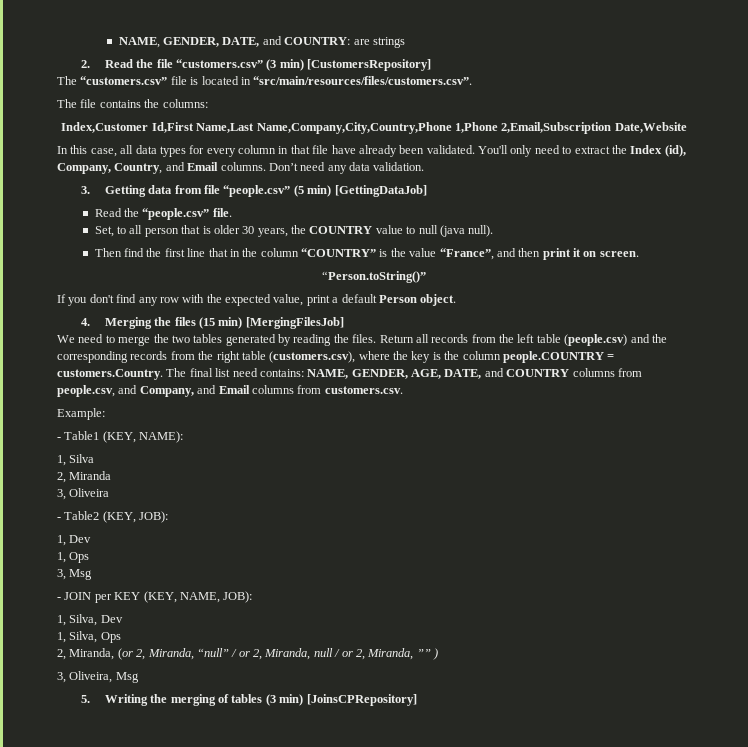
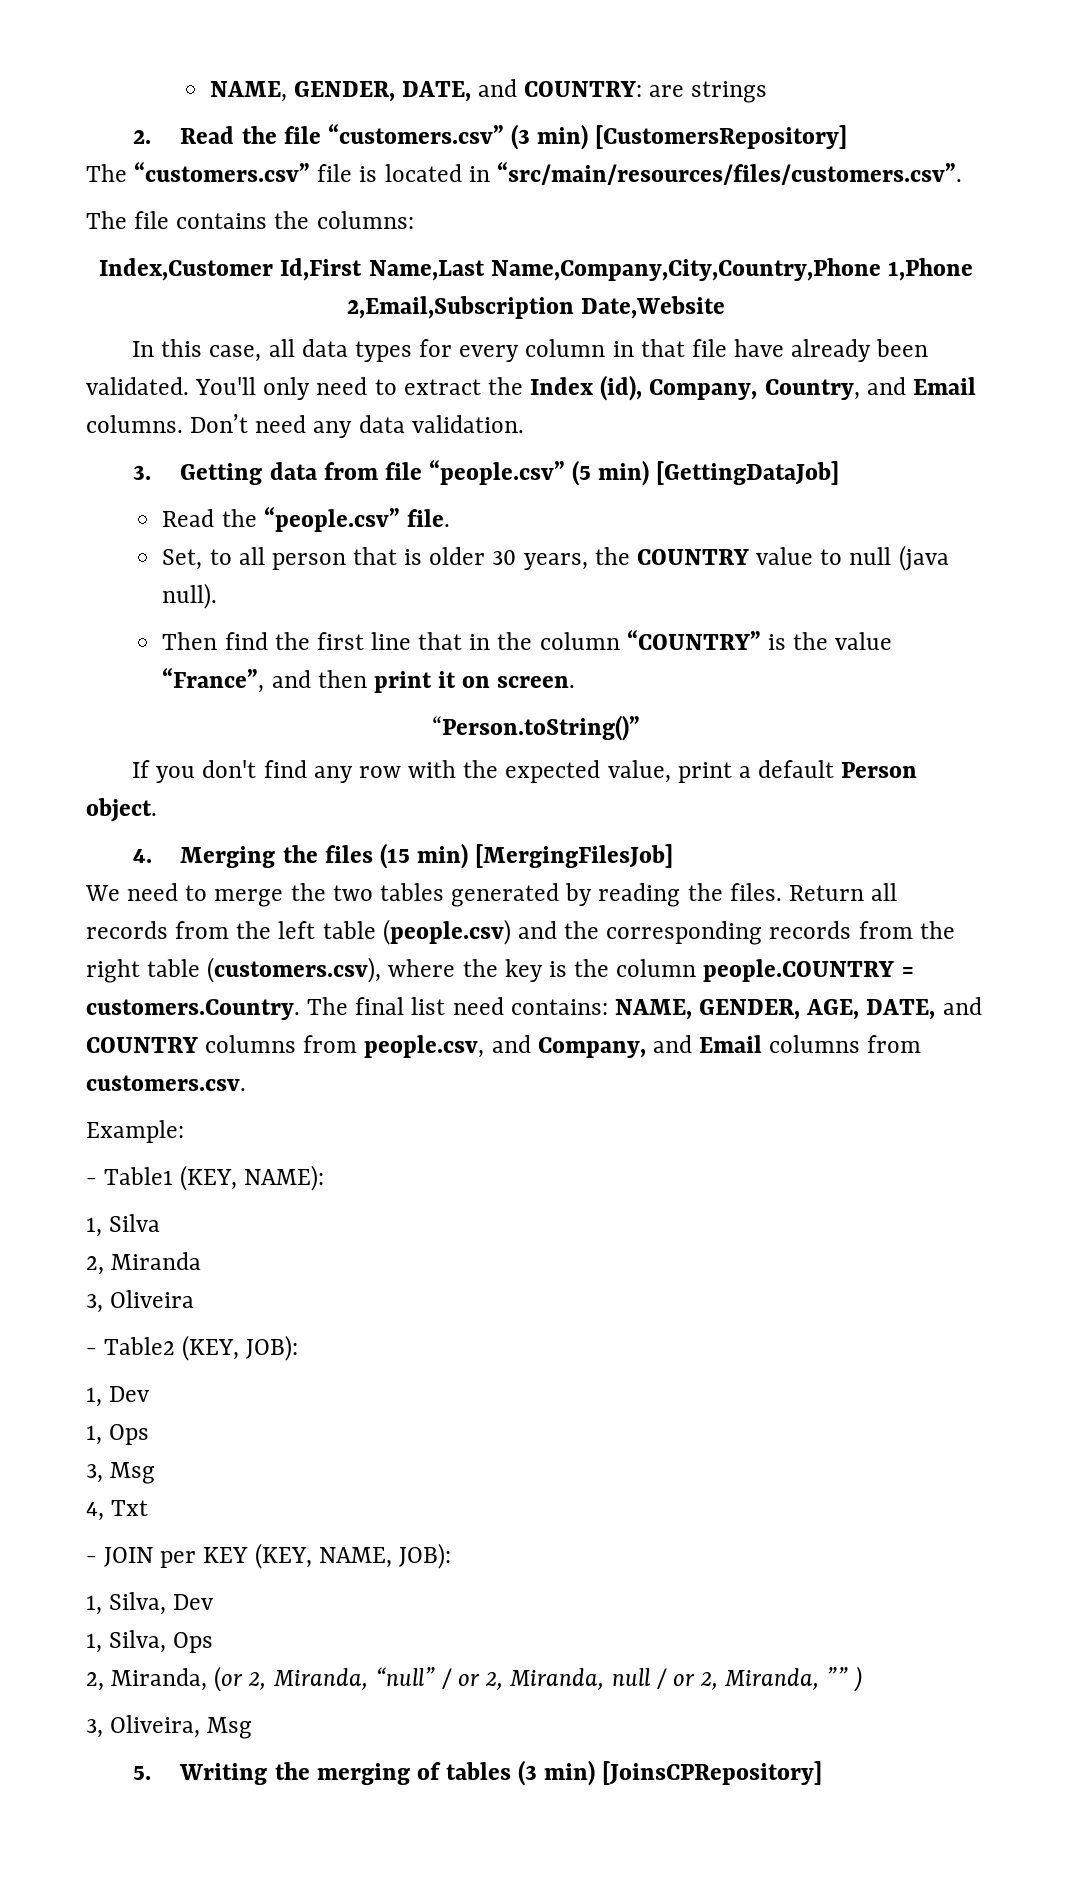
(93, 574) none -> [86,1500,149,1521] // 4, Txt

